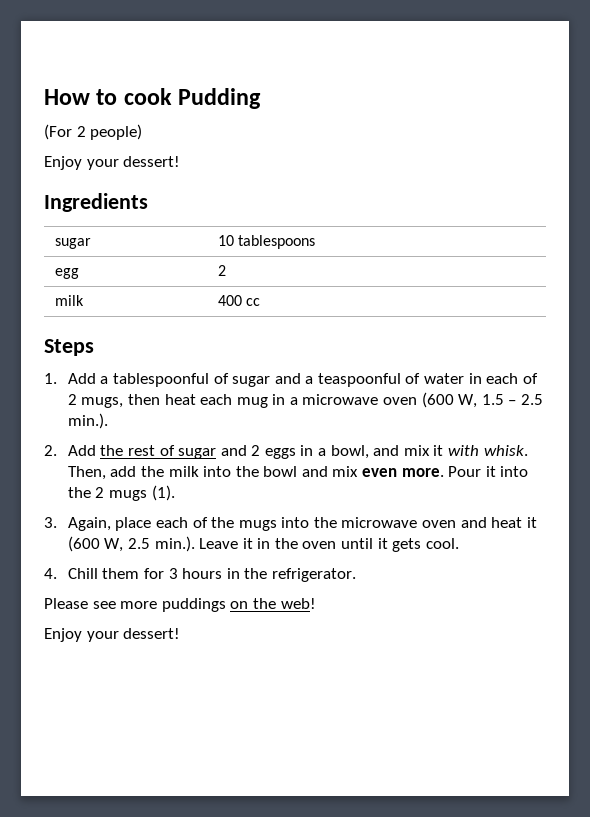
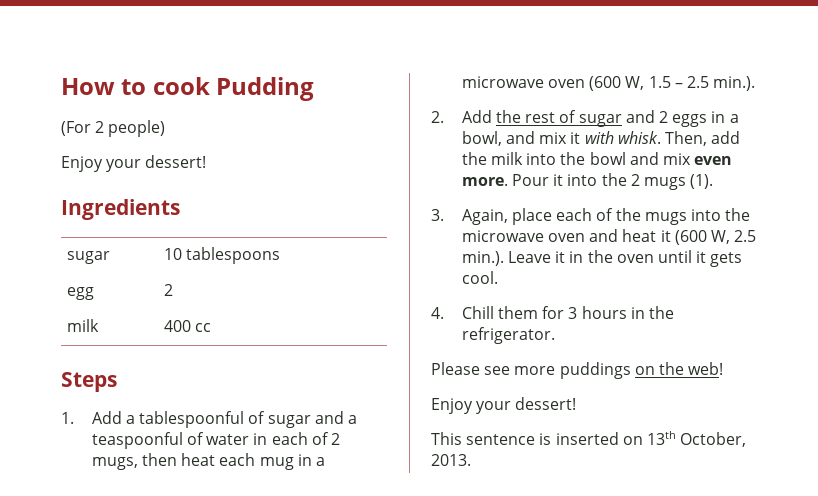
(181, 633) none -> [431,431,747,447] [431,454,471,466] // This sentence is inserted on 13th October, 2013.

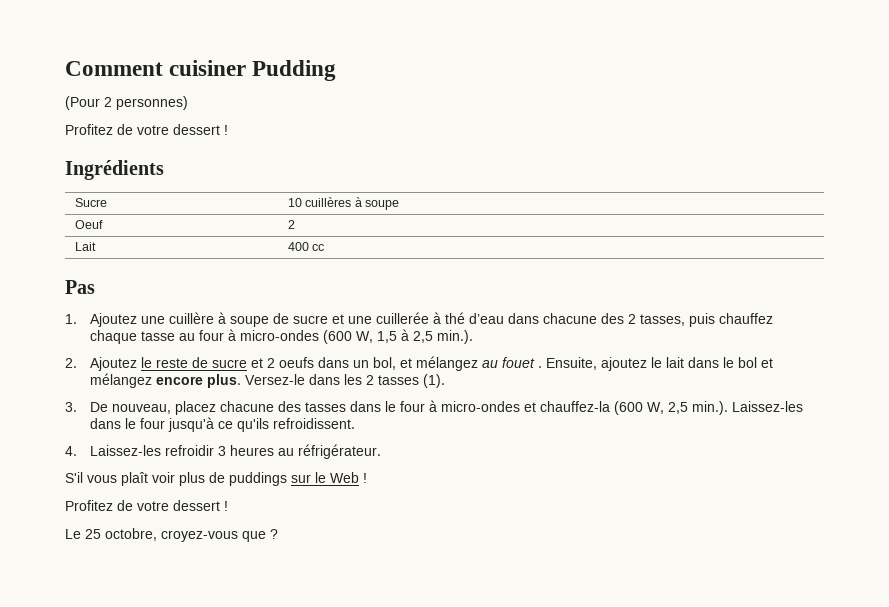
[61,77,315,101] [61,120,166,137] [61,155,207,172] [61,199,180,220] [67,251,111,264] [164,247,281,264] [67,287,95,300] How to cook Pudding // (For 2 people) // Enjoy your dessert! // Ingredients // sugar | 10 tablespoons // egg -> [65,60,337,81] [65,96,188,110] [65,124,228,135] [65,160,164,180] [75,198,108,207] [288,197,400,210] [75,220,104,229] Comment cuisiner Pudding // (Pour 2 personnes) // Profitez de votre dessert ! // Ingrédients // Sucre | 10 cuillères à soupe // Oeuf
[67,319,100,332] milk -> [75,242,97,251] Lait
[61,372,117,392] Steps -> [65,280,95,294] Pas
[91,411,357,428] [91,432,340,449] [91,453,325,470] [461,76,756,91] [431,110,739,127] [461,131,741,146] [461,152,733,165] [461,173,714,190] [431,208,751,225] [461,229,757,245] [461,250,743,267] [461,271,498,284] [431,306,674,319] [461,327,555,344] [431,362,724,379] [431,397,577,414] [431,431,747,447] [431,454,471,466] Add a tablespoonful of sugar and a teaspoonful of water in each of 2 mugs, then heat each mug in a microwave oven (600 W, 1.5 – 2.5 min.). // 2. Add the rest of sugar and 2 eggs in a bowl, and mix it with whisk. Then, add the milk into the bowl and mix even more. Pour it into the 2 mugs (1). // 3. Again, place each of the mugs into the microwave oven and heat it (600 W, 2.5 min.). Leave it in the oven until it gets cool. // 4. Chill them for 3 hours in the refrigerator. // Please see more puddings on the web! // Enjoy your dessert! // This sentence is inserted on 13th October, 2013. -> [90,312,774,327] [90,329,474,344] [65,356,774,371] [90,373,446,388] [65,400,804,415] [90,417,356,432] [65,444,382,459] [65,472,367,486] [65,500,228,511] [65,528,278,542] Ajoutez une cuillère à soupe de sucre et une cuillerée à thé d’eau dans chacune des 2 tasses, puis chauffez chaque tasse au four à micro-ondes (600 W, 1,5 à 2,5 min.). // 2. Ajoutez le reste de sucre et 2 oeufs dans un bol, et mélangez au fouet . Ensuite, ajoutez le lait dans le bol et mélangez encore plus. Versez-le dans les 2 tasses (1). // 3. De nouveau, placez chacune des tasses dans le four à micro-ondes et chauffez-la (600 W, 2,5 min.). Laissez-les dans le four jusqu'à ce qu'ils refroidissent. // 4. Laissez-les refroidir 3 heures au réfrigérateur. // S'il vous plaît voir plus de puddings sur le Web ! // Profitez de votre dessert ! // Le 25 octobre, croyez-vous que ?

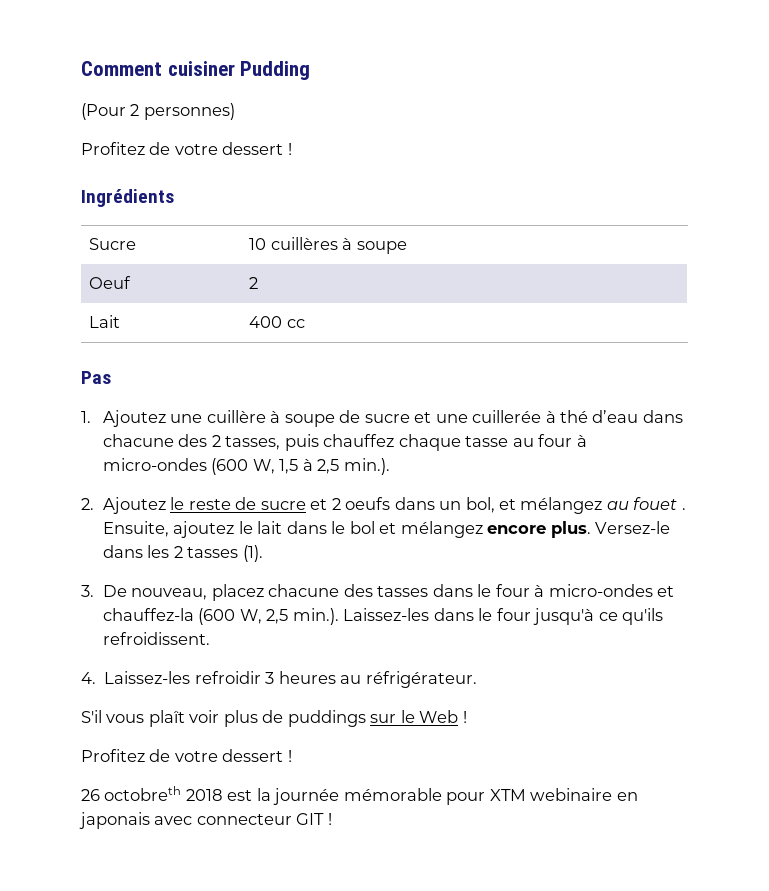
[65,528,278,542] Le 25 octobre, croyez-vous que ? -> [81,786,638,805] [79,812,332,829] 26 octobreth 2018 est la journée mémorable pour XTM webinaire en japonais avec connecteur GIT !

